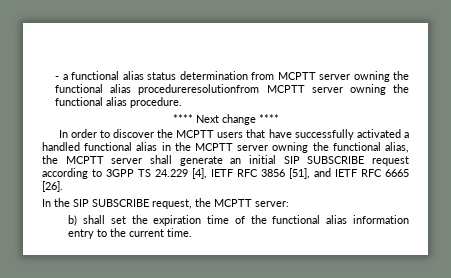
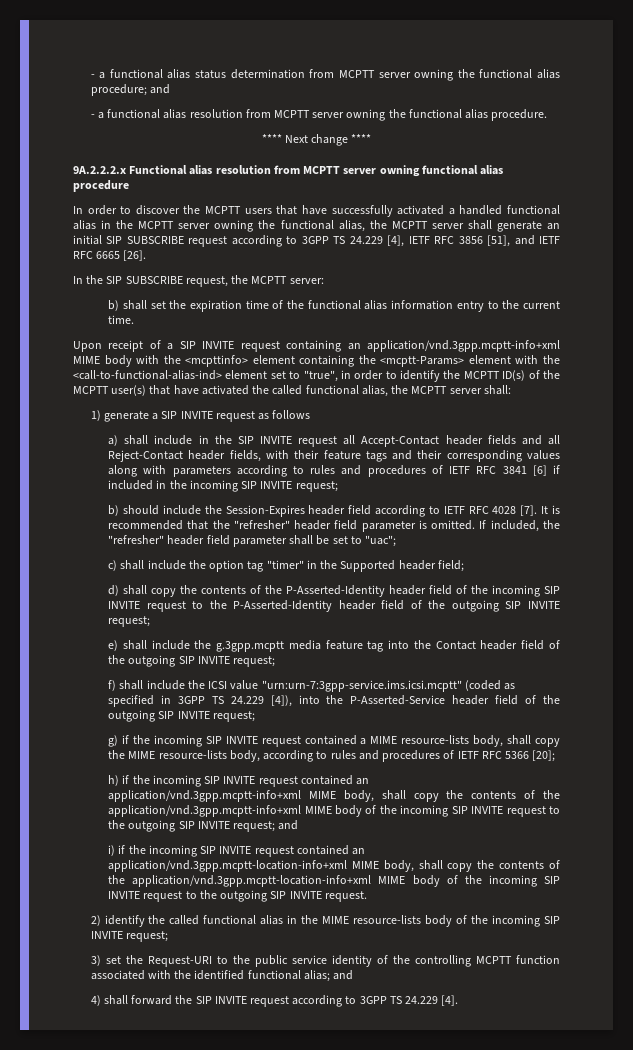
[138,84,260,95] procedureresolutionfrom -> [90,84,170,96] [90,109,271,119] procedure; and // - a functional alias resolution from
(279, 118) none -> [73,165,504,177] [73,180,129,192] // 9A.2.2.2.x Functional alias resolution from MCPTT server owning functional alias procedure
(193, 232) none -> [73,340,560,352] [73,355,561,367] [73,370,560,382] [73,385,511,397] [90,410,311,422] [108,435,560,447] [108,450,561,462] [108,465,561,477] [108,480,338,492] [108,505,561,517] [108,520,561,532] [108,535,397,547] [108,560,464,572] [108,585,561,597] [108,600,560,612] [108,616,151,627] [108,640,561,652] [108,655,276,667] [108,680,516,692] [108,695,561,707] [108,710,255,722] [108,735,560,747] [108,750,556,762] [108,775,370,787] [108,790,561,802] [108,805,561,817] [108,820,299,832] [108,845,366,857] [108,860,561,872] [108,875,560,887] [108,890,367,902] [90,915,560,927] [90,931,168,942] [90,955,560,967] [90,970,354,982] [90,995,459,1007] // Upon receipt of a SIP INVITE request containing an application/vnd.3gpp.mcptt-info+xml MIME body with the <mcpttinfo> element containing the <mcptt-Params> element with the <call-to-functional-alias-ind> element set to "true", in order to identify the MCPTT ID(s) of the MCPTT user(s) that have activated the called functional alias, the MCPTT server shall: // 1) generate a SIP INVITE request as follows // a) shall include in the SIP INVITE request all Accept-Contact header fields and all Reject-Contact header fields, with their feature tags and their corresponding values along with parameters according to rules and procedures of IETF RFC 3841 [6] if included in the incoming SIP INVITE request; // b) should include the Session-Expires header field according to IETF RFC 4028 [7]. It is recommended that the "refresher" header field parameter is omitted. If included, the "refresher" header field parameter shall be set to "uac"; // c) shall include the option tag "timer" in the Supported header field; // d) shall copy the contents of the P-Asserted-Identity header field of the incoming SIP INVITE request to the P-Asserted-Identity header field of the outgoing SIP INVITE request; // e) shall include the g.3gpp.mcptt media feature tag into the Contact header field of the outgoing SIP INVITE request; // f) shall include the ICSI value "urn:urn-7:3gpp-service.ims.icsi.mcptt" (coded as specified in 3GPP TS 24.229 [4]), into the P-Asserted-Service header field of the outgoing SIP INVITE request; // g) if the incoming SIP INVITE request contained a MIME resource-lists body, shall copy the MIME resource-lists body, according to rules and procedures of IETF RFC 5366 [20]; // h) if the incoming SIP INVITE request contained an application/vnd.3gpp.mcptt-info+xml MIME body, shall copy the contents of the application/vnd.3gpp.mcptt-info+xml MIME body of the incoming SIP INVITE request to the outgoing SIP INVITE request; and // i) if the incoming SIP INVITE request contained an application/vnd.3gpp.mcptt-location-info+xml MIME body, shall copy the contents of the application/vnd.3gpp.mcptt-location-info+xml MIME body of the incoming SIP INVITE request to the outgoing SIP INVITE request. // 2) identify the called functional alias in the MIME resource-lists body of the incoming SIP INVITE request; // 3) set the Request-URI to the public service identity of the controlling MCPTT function associated with the identified functional alias; and // 4) shall forward the SIP INVITE request according to 3GPP TS 24.229 [4].

